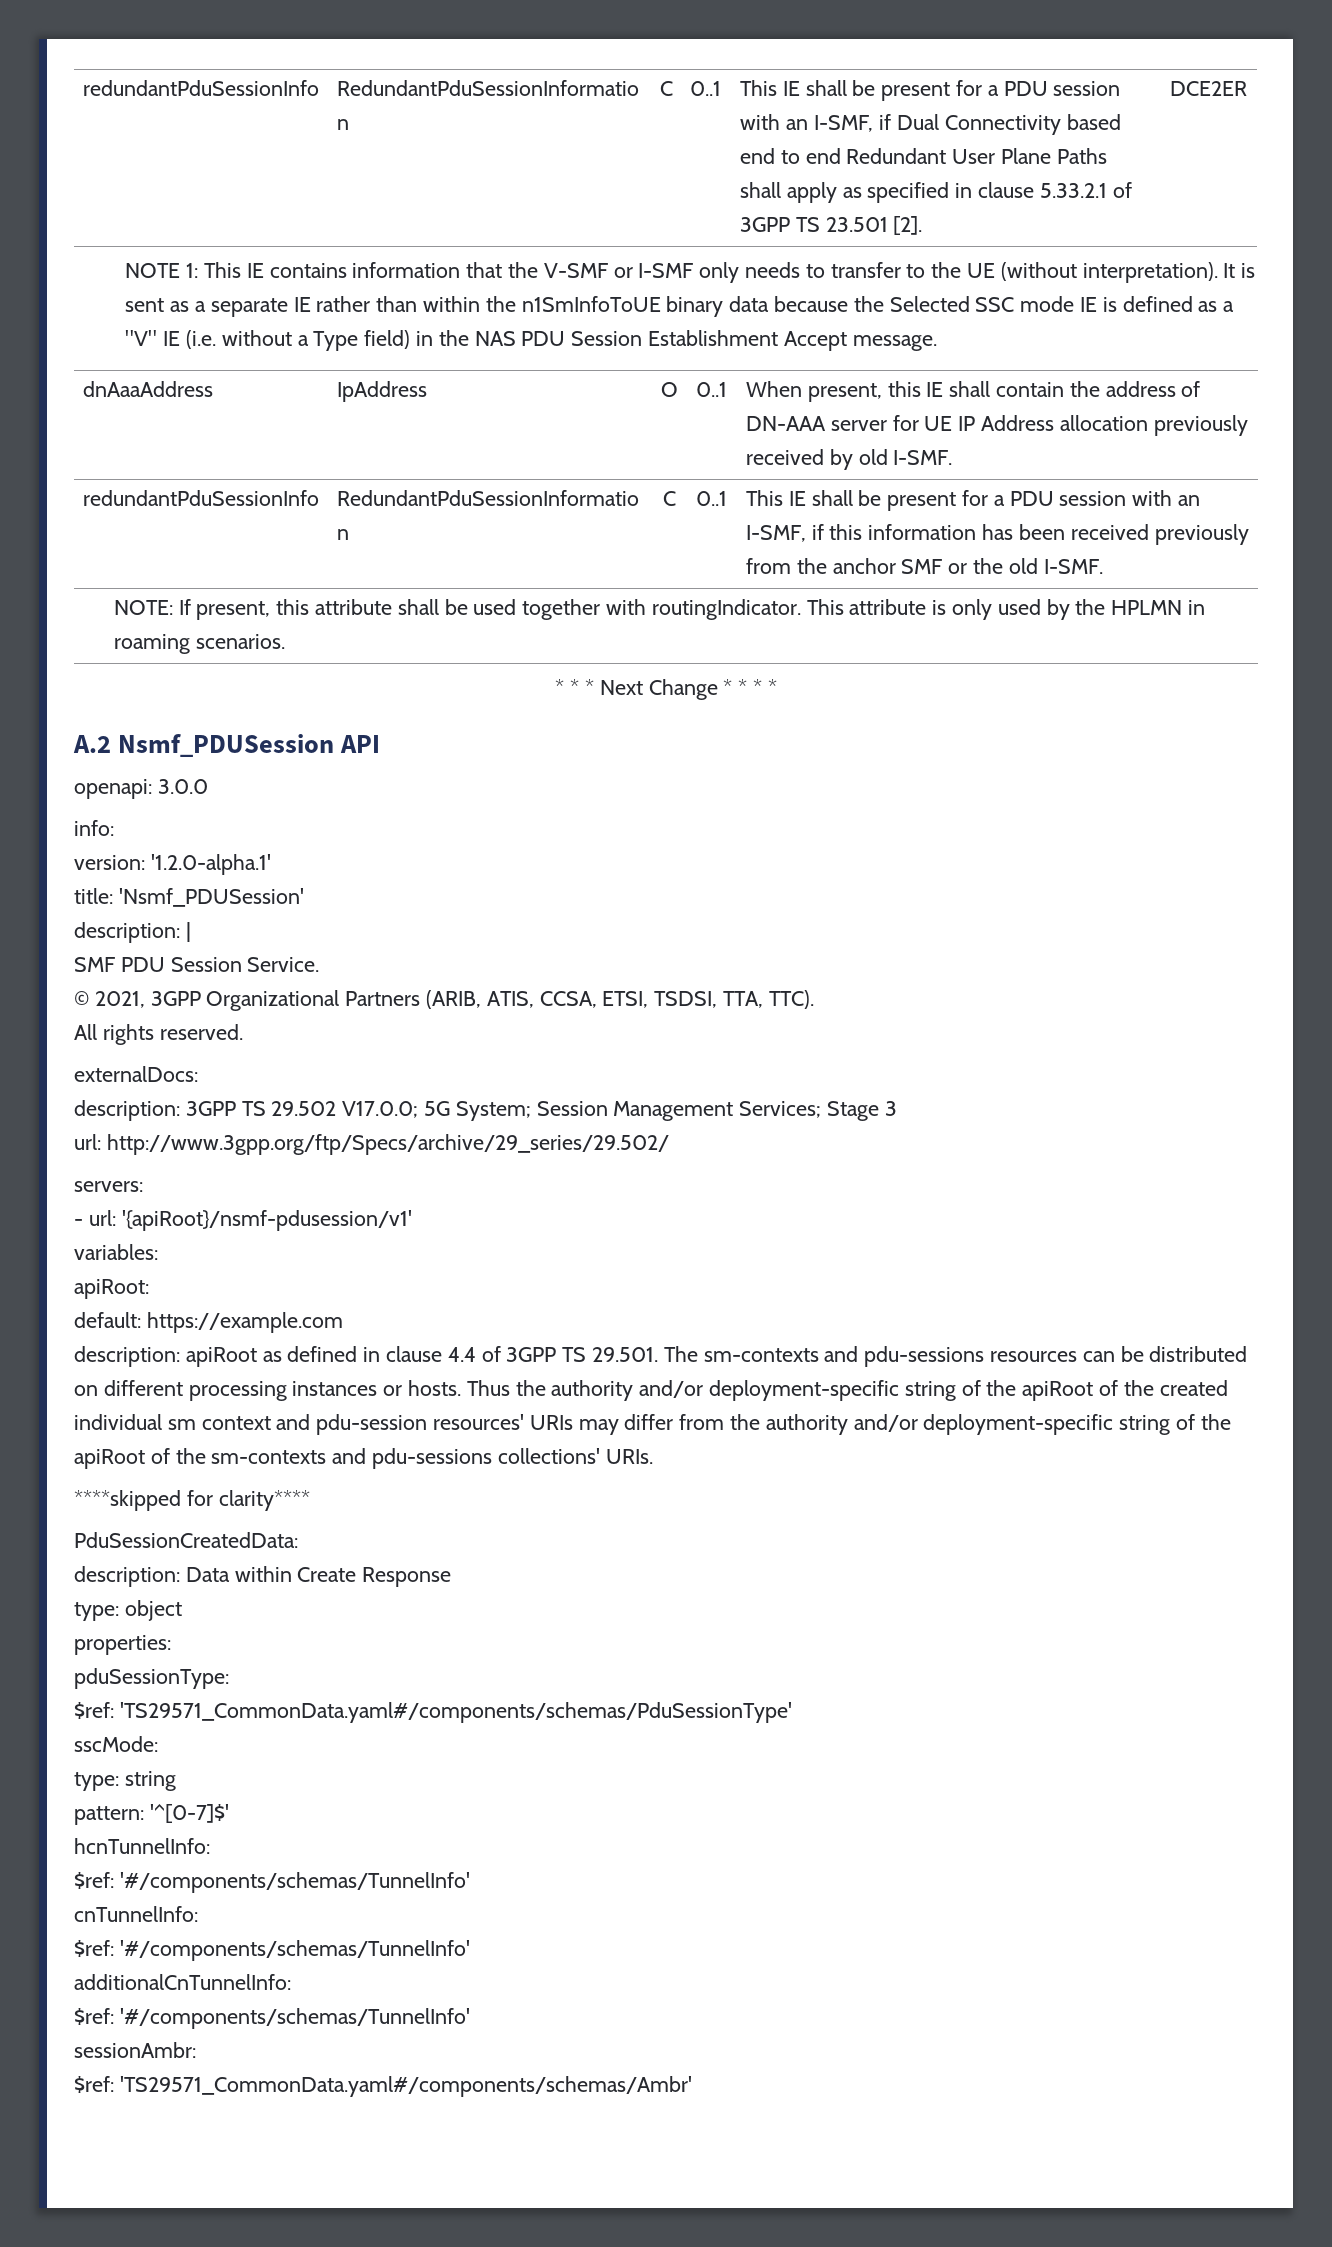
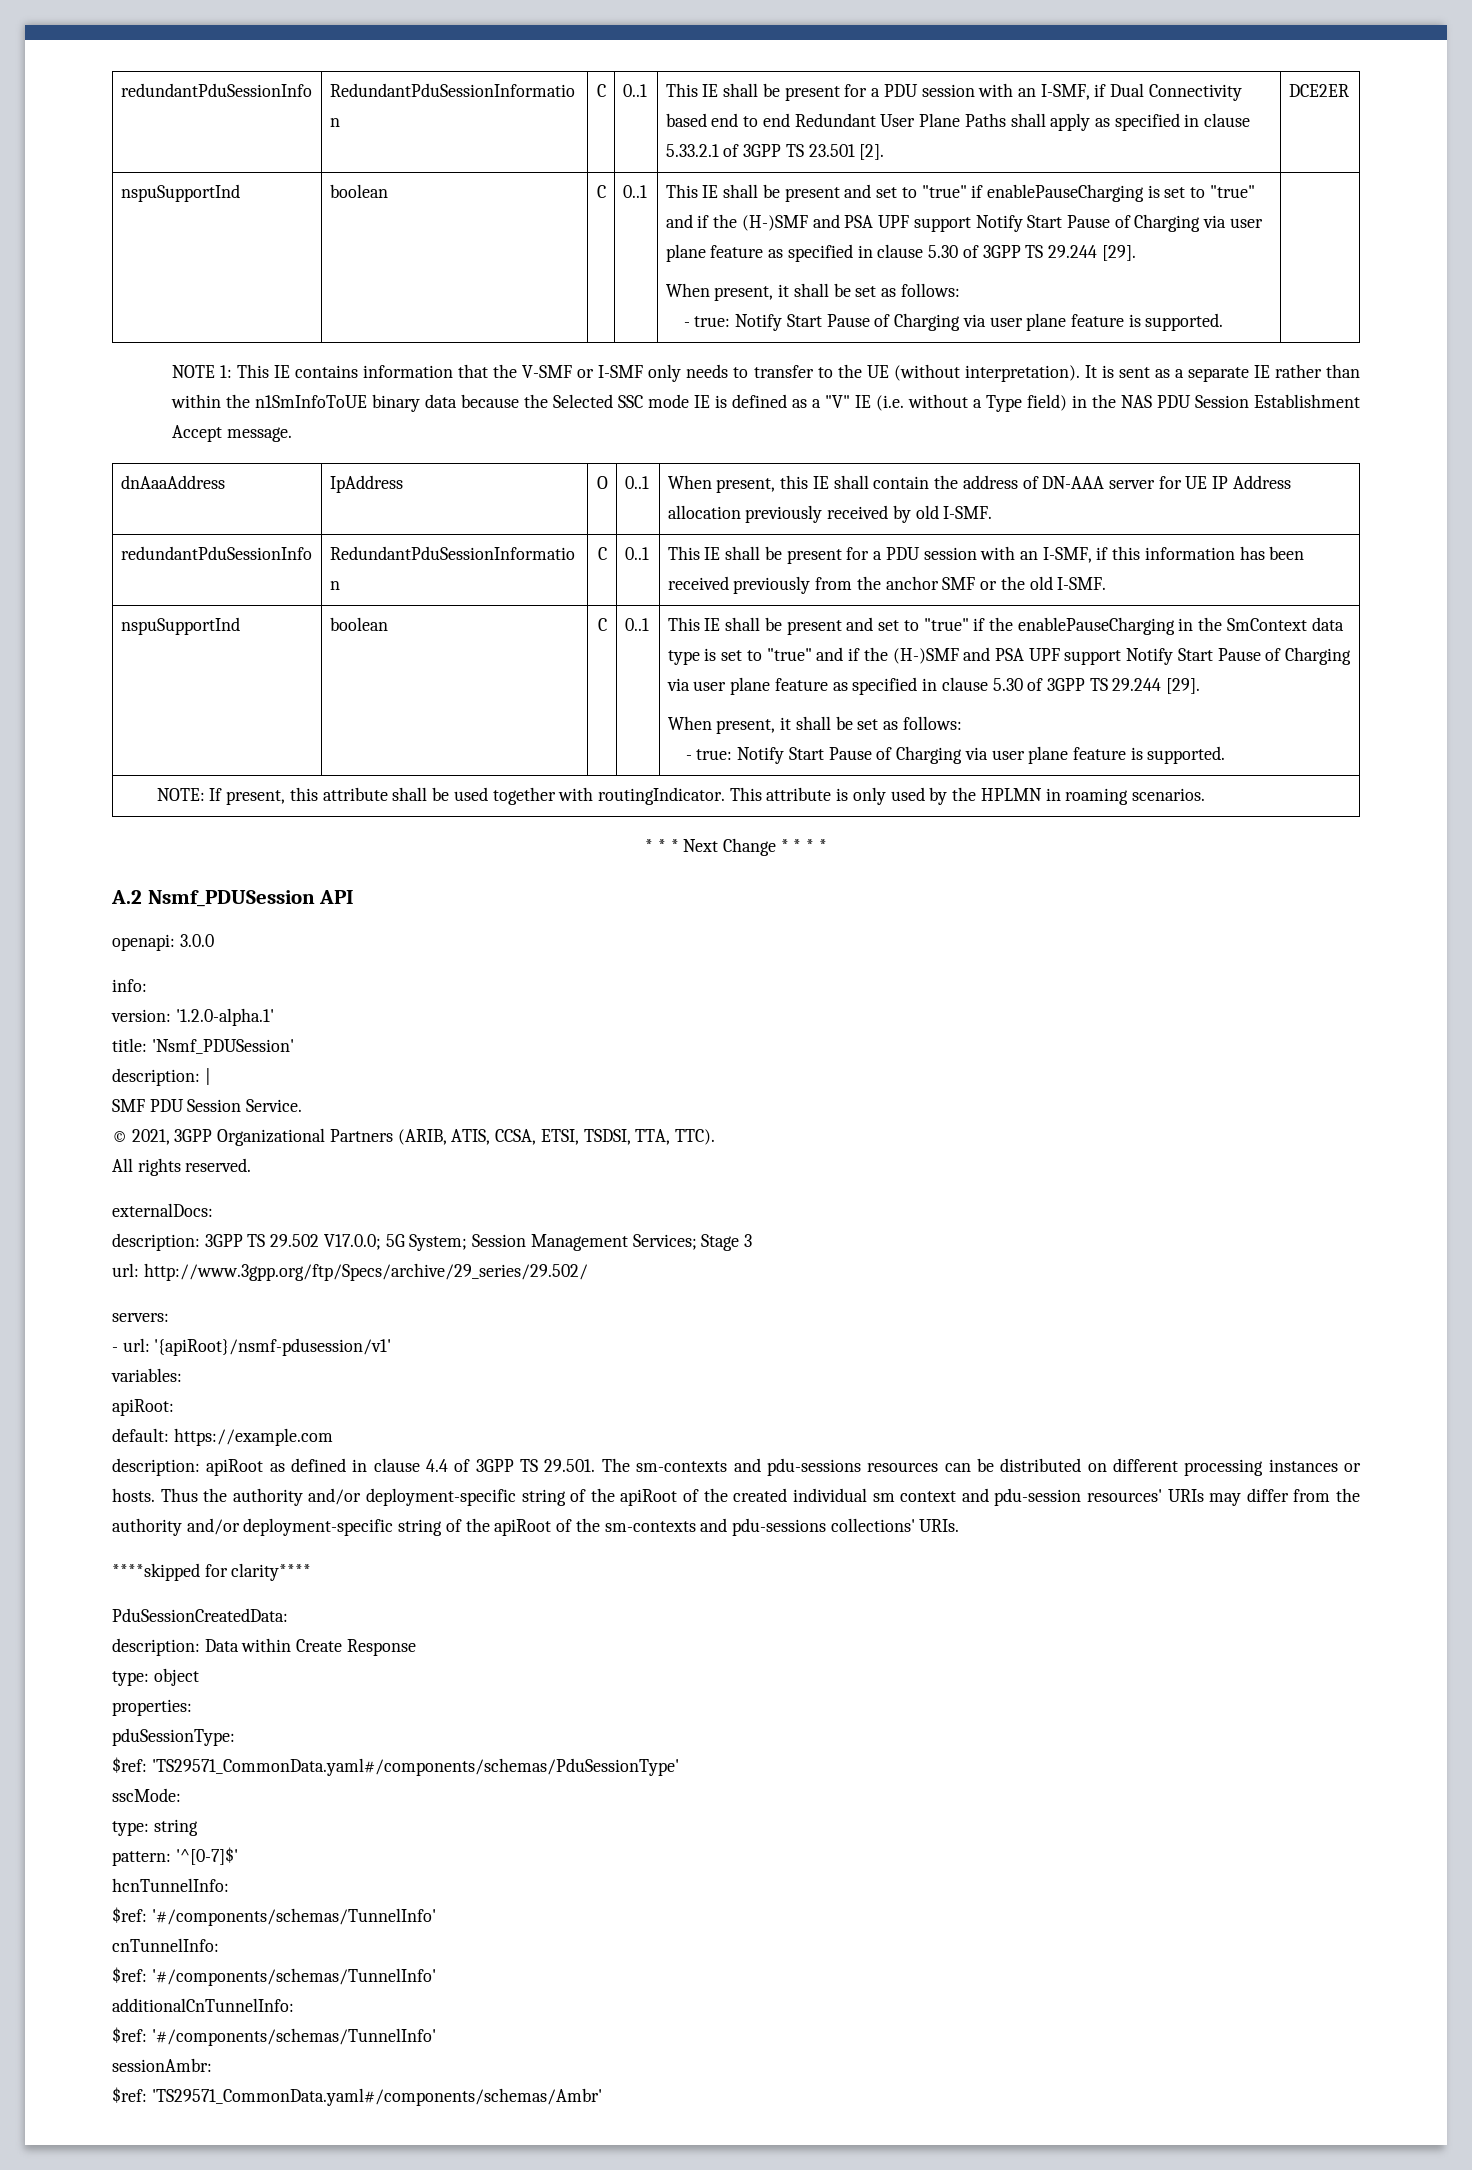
(1247, 88) none -> [120,184,240,202] [329,184,388,198] [596,185,606,198] [622,185,647,198] [665,184,1255,202] [665,214,1263,232] [665,244,1136,262] [665,283,960,301] [683,313,1224,331] // nspuSupportInd | boolean | C | 0..1 | This IE shall be present and set to "true" if enablePauseCharging is set to "true" and if the (H-)SMF and PSA UPF support Notify Start Pause of Charging via user plane feature as specified in clause 5.30 of 3GPP TS 29.244 [29]. // When present, it shall be set as follows: // - true: Notify Start Pause of Charging via user plane feature is supported. |
(1103, 566) none -> [120,617,240,635] [329,617,388,631] [597,618,607,631] [624,618,649,631] [667,617,1344,635] [667,647,1352,665] [666,677,1201,695] [667,716,962,734] [685,746,1226,764] // nspuSupportInd | boolean | C | 0..1 | This IE shall be present and set to "true" if the enablePauseCharging in the SmContext data type is set to "true" and if the (H-)SMF and PSA UPF support Notify Start Pause of Charging via user plane feature as specified in clause 5.30 of 3GPP TS 29.244 [29]. // When present, it shall be set as follows: // - true: Notify Start Pause of Charging via user plane feature is supported.

